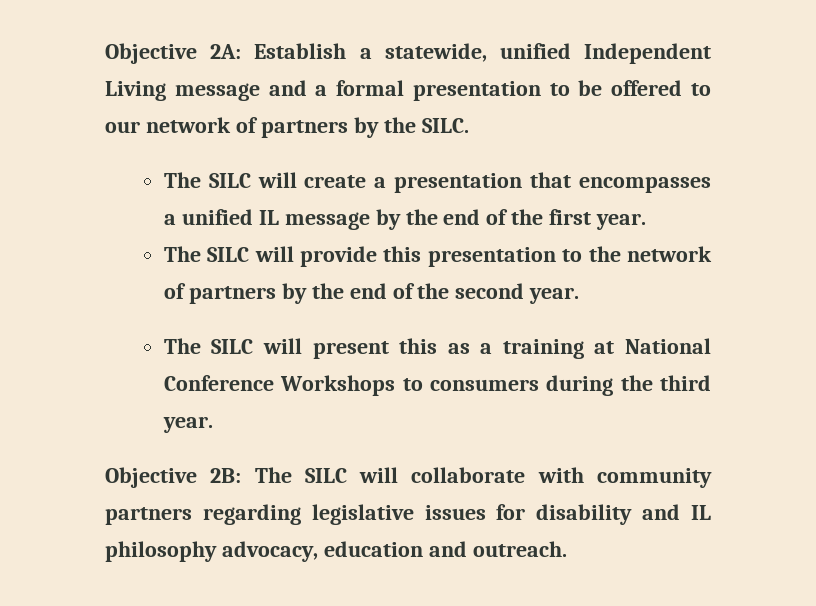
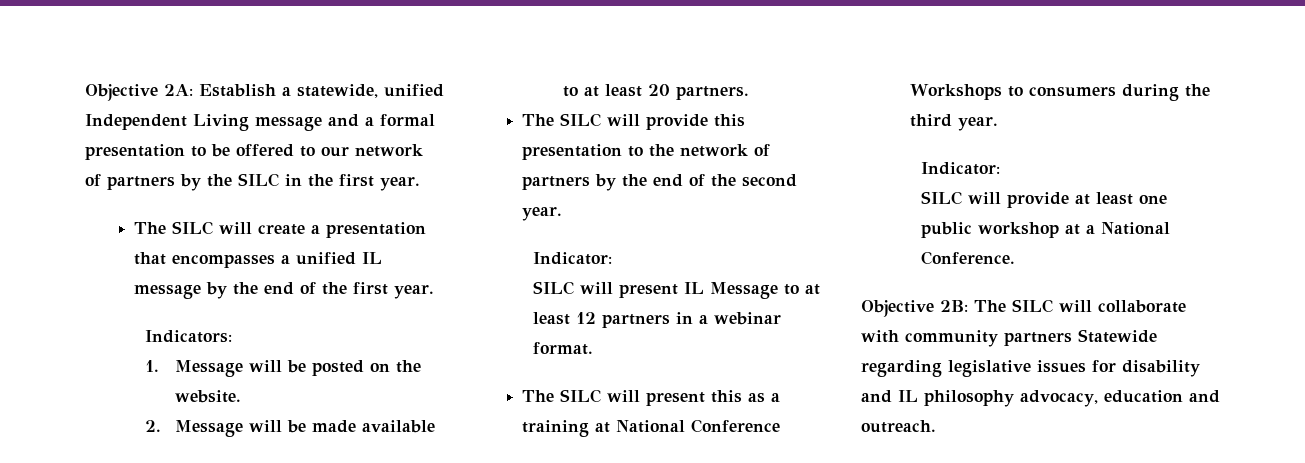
[421,118,469,133] SILC. -> [238,173,420,191] SILC in the first year.
(647, 221) none -> [145,330,233,343] [145,360,422,377] [175,390,242,403] [145,420,436,437] [563,84,750,100] // Indicators: // 1. Message will be posted on the website. // 2. Message will be made available to at least 20 partners.
(580, 295) none -> [533,252,613,265] [533,281,821,299] [533,312,782,328] [533,342,594,355] // Indicator: // SILC will present IL Message to at least 12 partners in a webinar format.
(213, 424) none -> [921,162,1001,175] [921,191,1168,208] [921,222,1171,238] [921,251,1016,265] // Indicator: // SILC will provide at least one public workshop at a National Conference.
(192, 516) none -> [1078,329,1157,343] Statewide

